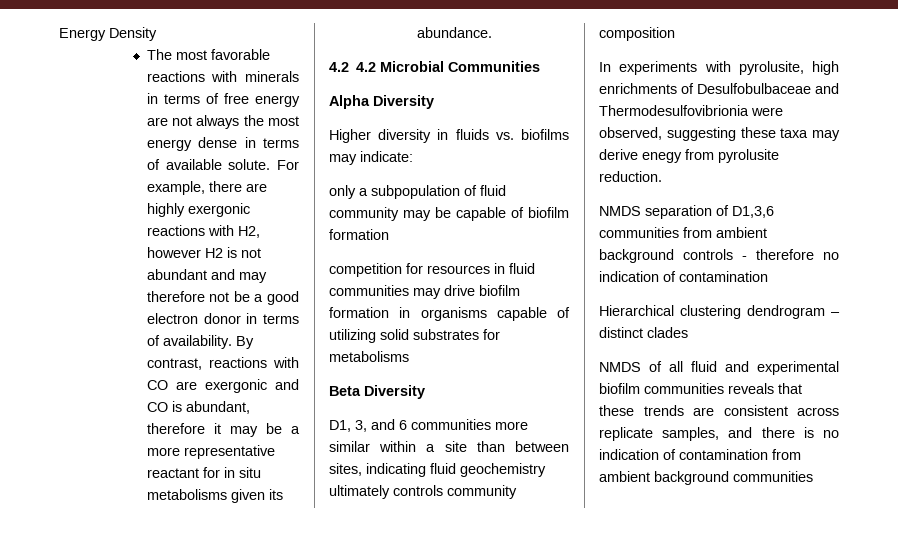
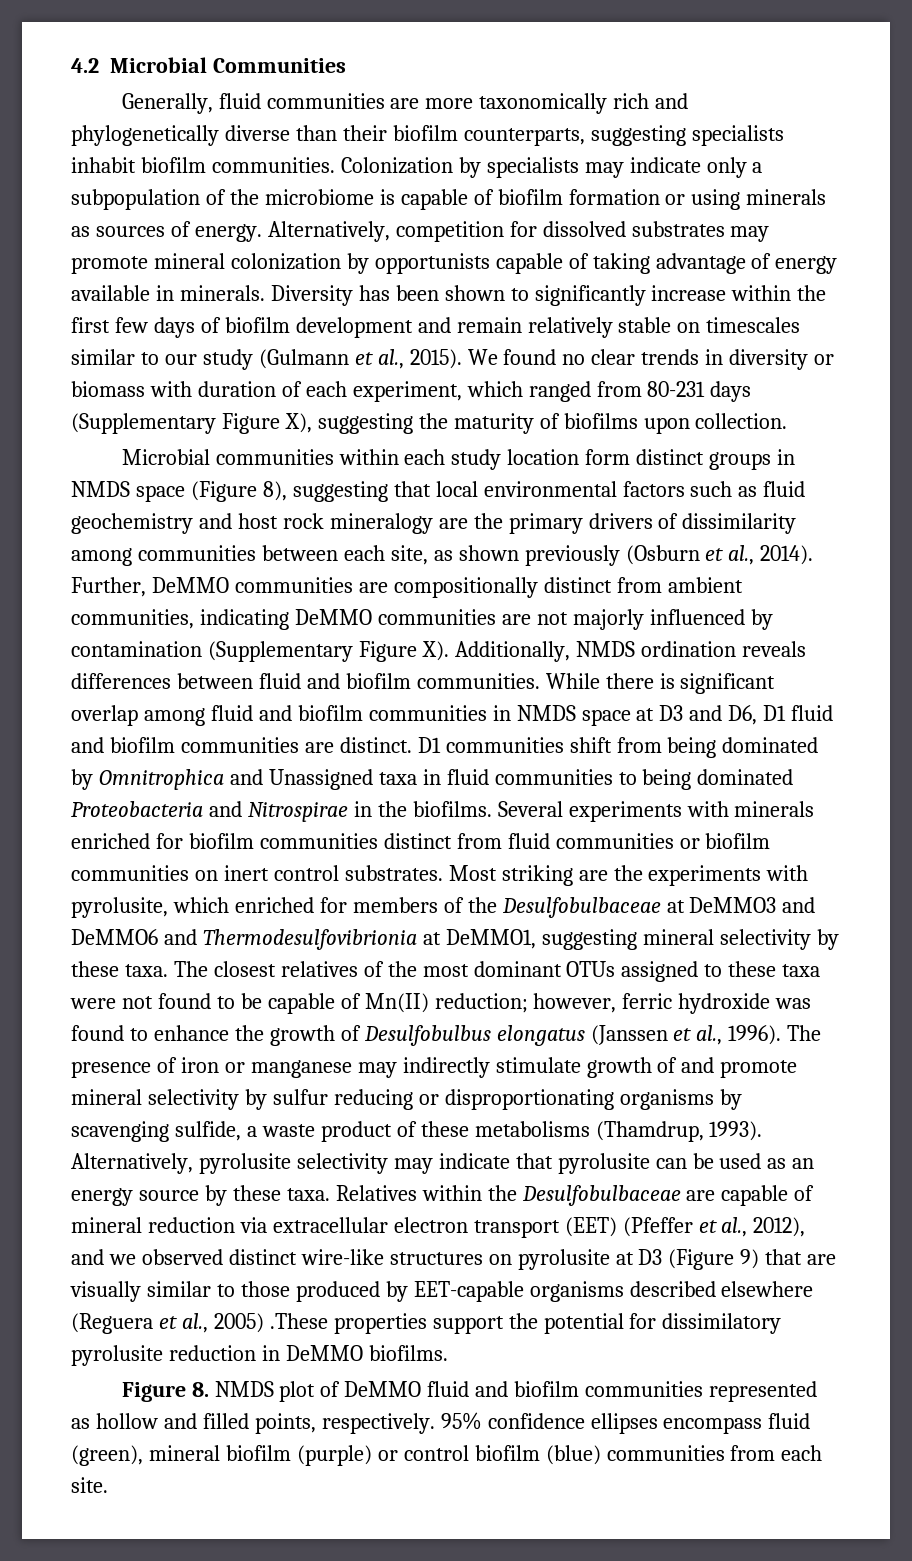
[59,27,157,41] [146,49,270,60] [146,71,299,82] [146,93,300,107] [146,115,299,129] [146,137,299,151] [146,159,299,170] [146,181,267,195] [146,203,250,217] [146,225,260,238] [146,247,261,258] [146,269,267,283] [146,291,299,305] [146,313,299,324] [146,335,254,349] [146,357,299,370] [146,379,299,393] [146,401,250,414] [146,423,300,437] [146,445,275,459] [146,467,261,478] [146,489,283,503] [416,27,492,38] [329,61,541,72] [329,95,434,109] [329,129,569,143] [329,151,413,165] [329,185,506,199] [329,207,569,221] [329,229,389,240] [329,263,535,277] [329,285,520,299] [329,307,570,321] [329,329,500,343] [329,351,409,362] [329,385,425,399] [329,419,528,432] [329,441,569,452] [329,463,546,477] [329,485,517,499] [599,27,675,41] [599,61,839,75] [599,83,839,94] [599,105,783,116] [599,127,840,141] [599,149,779,163] [599,171,662,182] [599,205,774,219] [599,227,767,238] [599,249,839,263] [599,271,768,282] [599,305,840,319] [599,327,688,338] [599,361,839,375] [599,383,802,394] [599,405,839,416] [599,427,839,441] [599,449,801,460] [599,471,813,485] Energy Density // The most favorable reactions with minerals in terms of free energy are not always the most energy dense in terms of available solute. For example, there are highly exergonic reactions with H2, however H2 is not abundant and may therefore not be a good electron donor in terms of availability. By contrast, reactions with CO are exergonic and CO is abundant, therefore it may be a more representative reactant for in situ metabolisms given its abundance. // 4.2 4.2 Microbial Communities // Alpha Diversity // Higher diversity in fluids vs. biofilms may indicate: // only a subpopulation of fluid community may be capable of biofilm formation // competition for resources in fluid communities may drive biofilm formation in organisms capable of utilizing solid substrates for metabolisms // Beta Diversity // D1, 3, and 6 communities more similar within a site than between sites, indicating fluid geochemistry ultimately controls community composition // In experiments with pyrolusite, high enrichments of Desulfobulbaceae and Thermodesulfovibrionia were observed, suggesting these taxa may derive enegy from pyrolusite reduction. // NMDS separation of D1,3,6 communities from ambient background controls - therefore no indication of contamination // Hierarchical clustering dendrogram – distinct clades // NMDS of all fluid and experimental biofilm communities reveals that these trends are consistent across replicate samples, and there is no indication of contamination from ambient background communities -> [71,57,346,73] [121,93,689,114] [71,125,784,146] [71,157,763,178] [71,189,827,210] [71,221,770,242] [71,253,838,274] [71,285,827,306] [71,317,801,338] [71,349,835,370] [71,381,752,402] [71,413,788,434] [121,449,796,470] [71,481,806,502] [71,513,797,534] [71,545,814,566] [71,577,743,598] [71,609,773,630] [71,641,806,662] [71,673,776,694] [71,705,834,726] [71,737,819,758] [71,769,794,790] [71,801,815,822] [71,833,771,849] [71,865,809,886] [71,897,816,918] [71,929,839,950] [71,961,821,982] [70,993,812,1014] [71,1025,822,1046] [71,1057,798,1078] [71,1089,742,1110] [71,1121,763,1142] [71,1153,815,1174] [71,1185,815,1206] [71,1217,806,1238] [71,1249,837,1270] [70,1281,814,1302] [71,1313,782,1334] [71,1345,448,1366] [121,1381,818,1402] [71,1412,811,1434] [71,1445,823,1466] [71,1477,108,1493] 4.2 Microbial Communities // Generally, fluid communities are more taxonomically rich and phylogenetically diverse than their biofilm counterparts, suggesting specialists inhabit biofilm communities. Colonization by specialists may indicate only a subpopulation of the microbiome is capable of biofilm formation or using minerals as sources of energy. Alternatively, competition for dissolved substrates may promote mineral colonization by opportunists capable of taking advantage of energy available in minerals. Diversity has been shown to significantly increase within the first few days of biofilm development and remain relatively stable on timescales similar to our study (Gulmann et al., 2015). We found no clear trends in diversity or biomass with duration of each experiment, which ranged from 80-231 days (Supplementary Figure X), suggesting the maturity of biofilms upon collection. // Microbial communities within each study location form distinct groups in NMDS space (Figure 8), suggesting that local environmental factors such as fluid geochemistry and host rock mineralogy are the primary drivers of dissimilarity among communities between each site, as shown previously (Osburn et al., 2014). Further, DeMMO communities are compositionally distinct from ambient communities, indicating DeMMO communities are not majorly influenced by contamination (Supplementary Figure X). Additionally, NMDS ordination reveals differences between fluid and biofilm communities. While there is significant overlap among fluid and biofilm communities in NMDS space at D3 and D6, D1 fluid and biofilm communities are distinct. D1 communities shift from being dominated by Omnitrophica and Unassigned taxa in fluid communities to being dominated Proteobacteria and Nitrospirae in the biofilms. Several experiments with minerals enriched for biofilm communities distinct from fluid communities or biofilm communities on inert control substrates. Most striking are the experiments with pyrolusite, which enriched for members of the Desulfobulbaceae at DeMMO3 and DeMMO6 and Thermodesulfovibrionia at DeMMO1, suggesting mineral selectivity by these taxa. The closest relatives of the most dominant OTUs assigned to these taxa were not found to be capable of Mn(II) reduction; however, ferric hydroxide was found to enhance the growth of Desulfobulbus elongatus (Janssen et al., 1996). The presence of iron or manganese may indirectly stimulate growth of and promote mineral selectivity by sulfur reducing or disproportionating organisms by scavenging sulfide, a waste product of these metabolisms (Thamdrup, 1993). Alternatively, pyrolusite selectivity may indicate that pyrolusite can be used as an energy source by these taxa. Relatives within the Desulfobulbaceae are capable of mineral reduction via extracellular electron transport (EET) (Pfeffer et al., 2012), and we observed distinct wire-like structures on pyrolusite at D3 (Figure 9) that are visually similar to those produced by EET-capable organisms described elsewhere (Reguera et al., 2005) .These properties support the potential for dissimilatory pyrolusite reduction in DeMMO biofilms. // Figure 8. NMDS plot of DeMMO fluid and biofilm communities represented as hollow and filled points, respectively. 95% confidence ellipses encompass fluid (green), mineral biofilm (purple) or control biofilm (blue) communities from each site.

